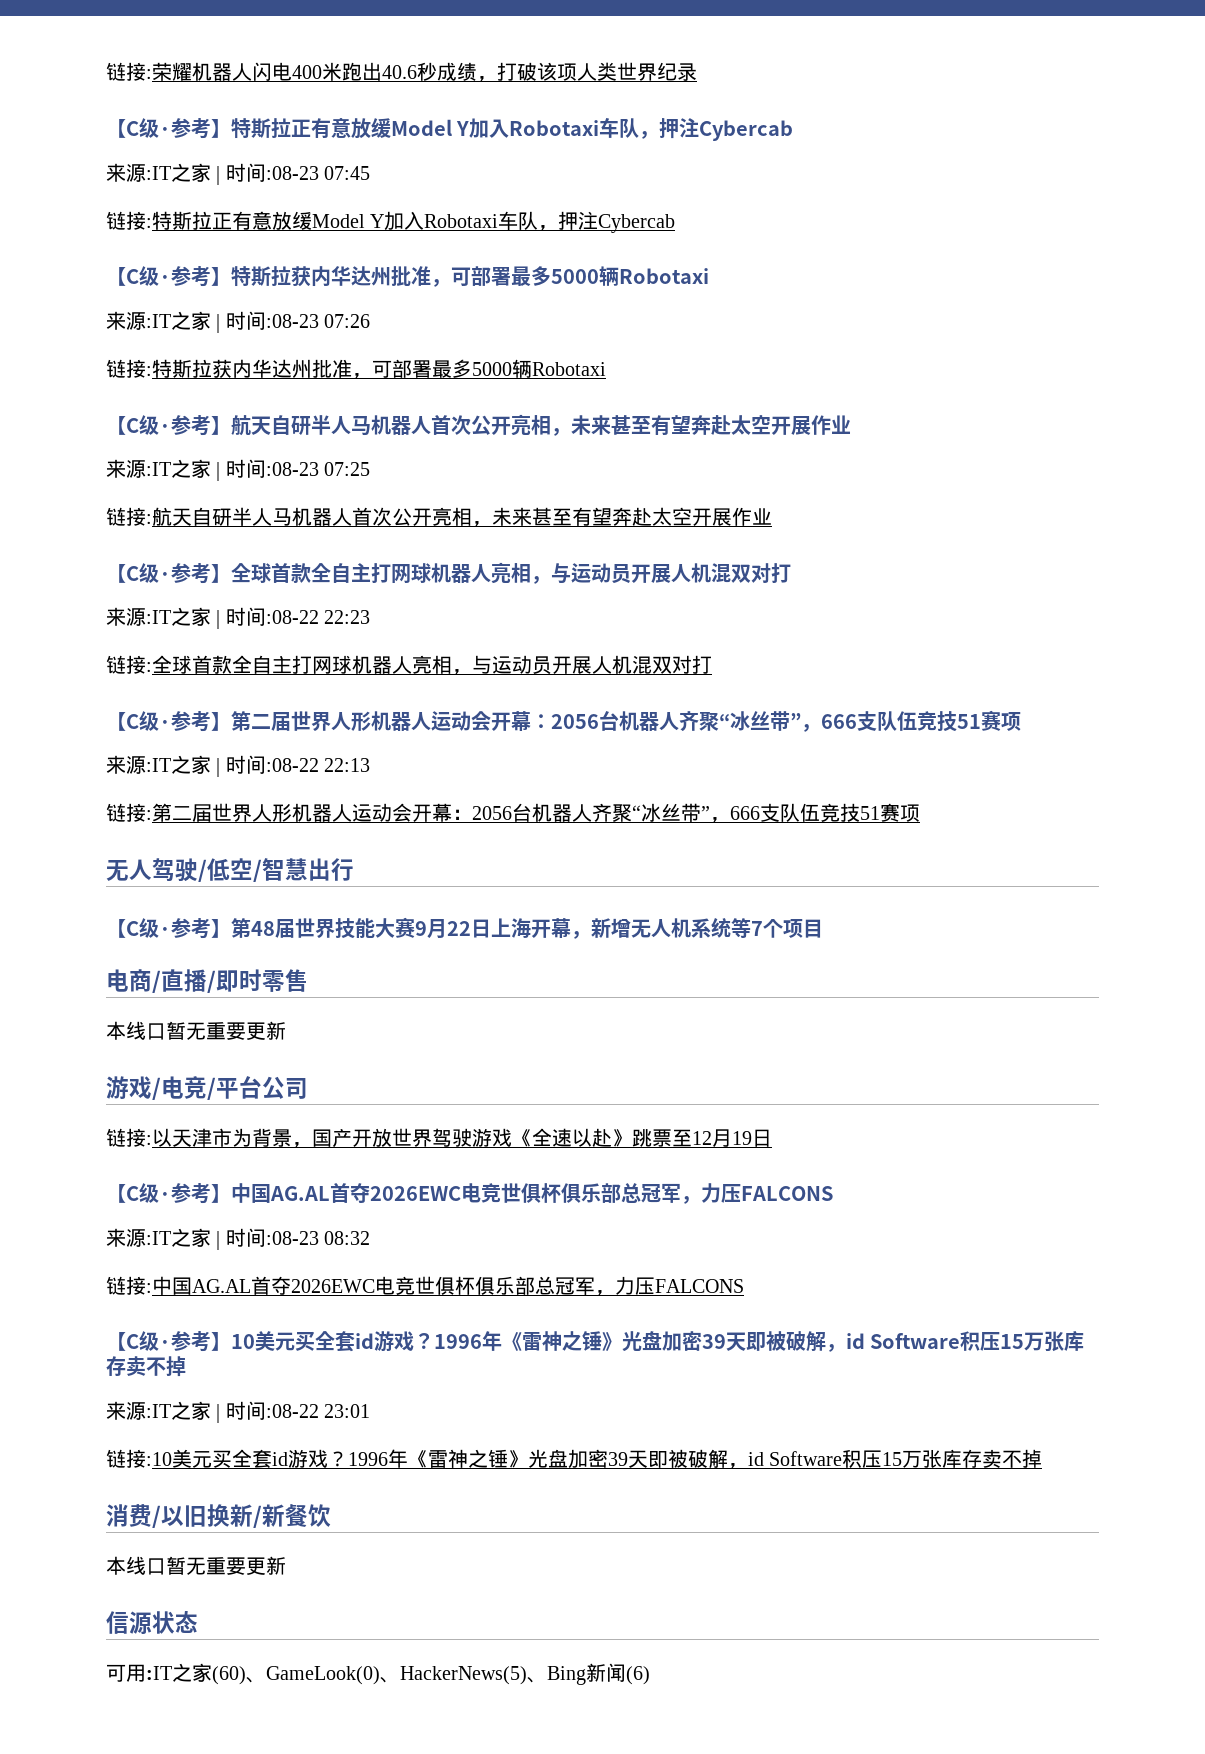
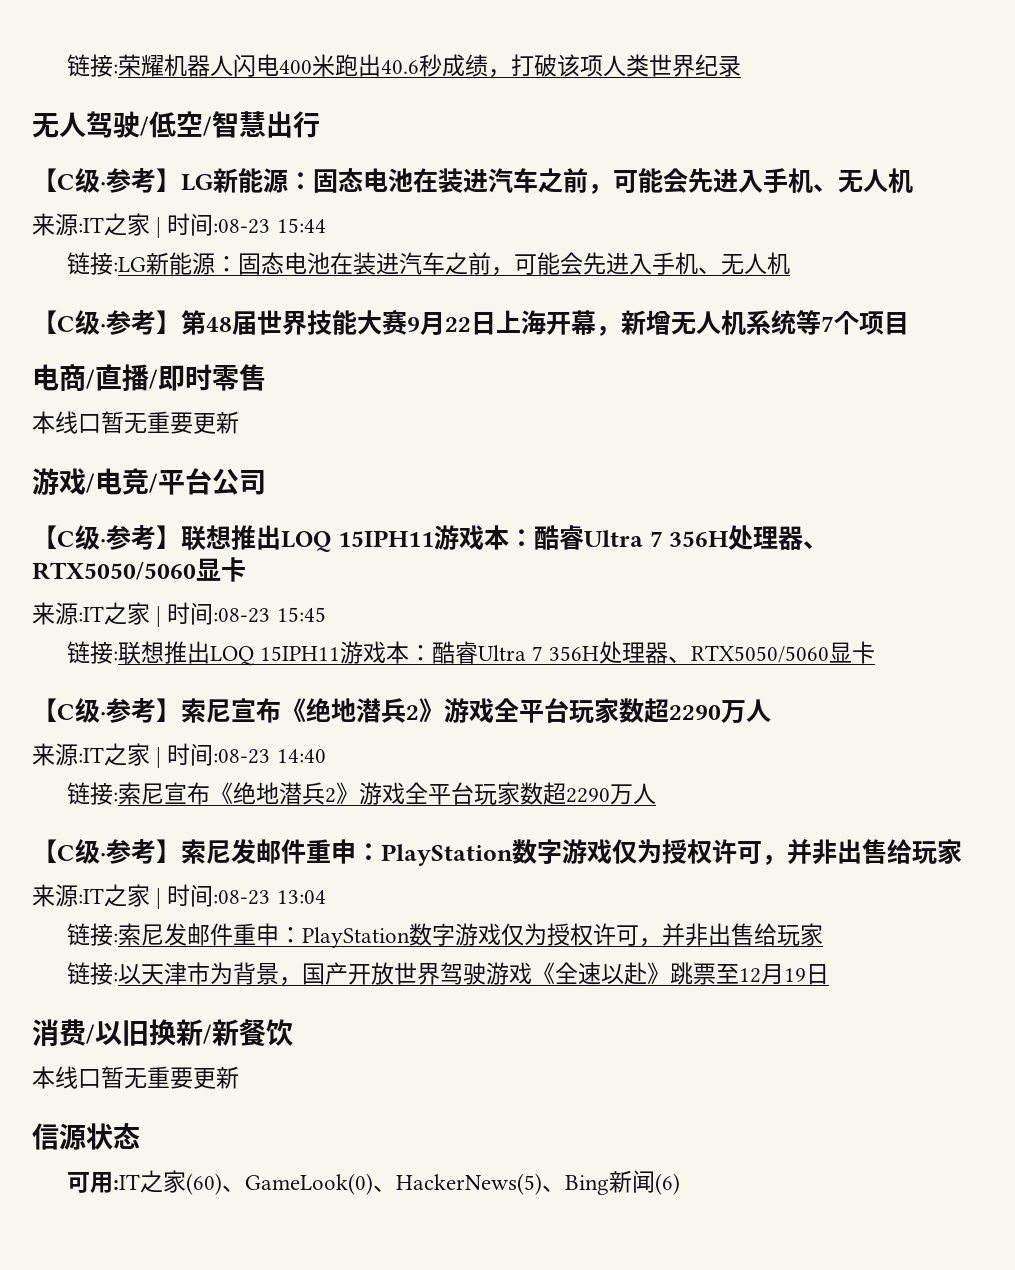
[106,117,794,141] [106,163,371,185] [106,211,676,233] [106,266,709,287] [106,311,371,333] [106,359,606,379] [106,414,851,436] [106,459,371,481] [106,507,772,527] [106,562,791,584] [106,607,371,629] [106,655,712,675] [106,710,1021,732] [106,755,371,777] [106,803,920,823] // 【C级·参考】特斯拉正有意放缓Model Y加入Robotaxi车队，押注Cybercab // 来源:IT之家 | 时间:08-23 07:45 // 链接:特斯拉正有意放缓Model Y加入Robotaxi车队，押注Cybercab // 【C级·参考】特斯拉获内华达州批准，可部署最多5000辆Robotaxi // 来源:IT之家 | 时间:08-23 07:26 // 链接:特斯拉获内华达州批准，可部署最多5000辆Robotaxi // 【C级·参考】航天自研半人马机器人首次公开亮相，未来甚至有望奔赴太空开展作业 // 来源:IT之家 | 时间:08-23 07:25 // 链接:航天自研半人马机器人首次公开亮相，未来甚至有望奔赴太空开展作业 // 【C级·参考】全球首款全自主打网球机器人亮相，与运动员开展人机混双对打 // 来源:IT之家 | 时间:08-22 22:23 // 链接:全球首款全自主打网球机器人亮相，与运动员开展人机混双对打 // 【C级·参考】第二届世界人形机器人运动会开幕：2056台机器人齐聚“冰丝带”，666支队伍竞技51赛项 // 来源:IT之家 | 时间:08-22 22:13 // 链接:第二届世界人形机器人运动会开幕：2056台机器人齐聚“冰丝带”，666支队伍竞技51赛项 -> (741, 66) none
(354, 869) none -> [32,168,913,194] [32,213,326,238] [66,252,790,276] // 【C级·参考】LG新能源：固态电池在装进汽车之前，可能会先进入手机、无人机 // 来源:IT之家 | 时间:08-23 15:44 // 链接:LG新能源：固态电池在装进汽车之前，可能会先进入手机、无人机
(308, 1088) none -> [32,525,829,552] [32,557,246,582] [32,602,326,627] [66,641,876,666] [32,698,771,723] [32,743,326,768] [66,782,656,805] [32,839,962,866] [32,884,326,909] [66,923,823,948] // 【C级·参考】联想推出LOQ 15IPH11游戏本：酷睿Ultra 7 356H处理器、RTX5050/5060显卡 // 来源:IT之家 | 时间:08-23 15:45 // 链接:联想推出LOQ 15IPH11游戏本：酷睿Ultra 7 356H处理器、RTX5050/5060显卡 // 【C级·参考】索尼宣布《绝地潜兵2》游戏全平台玩家数超2290万人 // 来源:IT之家 | 时间:08-23 14:40 // 链接:索尼宣布《绝地潜兵2》游戏全平台玩家数超2290万人 // 【C级·参考】索尼发邮件重申：PlayStation数字游戏仅为授权许可，并非出售给玩家 // 来源:IT之家 | 时间:08-23 13:04 // 链接:索尼发邮件重申：PlayStation数字游戏仅为授权许可，并非出售给玩家
[106,1183,833,1204] [106,1228,371,1250] [106,1276,744,1296] [106,1331,1085,1352] [106,1356,186,1377] [106,1401,371,1423] [106,1449,1043,1469] // 【C级·参考】中国AG.AL首夺2026EWC电竞世俱杯俱乐部总冠军，力压FALCONS // 来源:IT之家 | 时间:08-23 08:32 // 链接:中国AG.AL首夺2026EWC电竞世俱杯俱乐部总冠军，力压FALCONS // 【C级·参考】10美元买全套id游戏？1996年《雷神之锤》光盘加密39天即被破解，id Software积压15万张库存卖不掉 // 来源:IT之家 | 时间:08-22 23:01 // 链接:10美元买全套id游戏？1996年《雷神之锤》光盘加密39天即被破解，id Software积压15万张库存卖不掉 -> (829, 974) none

